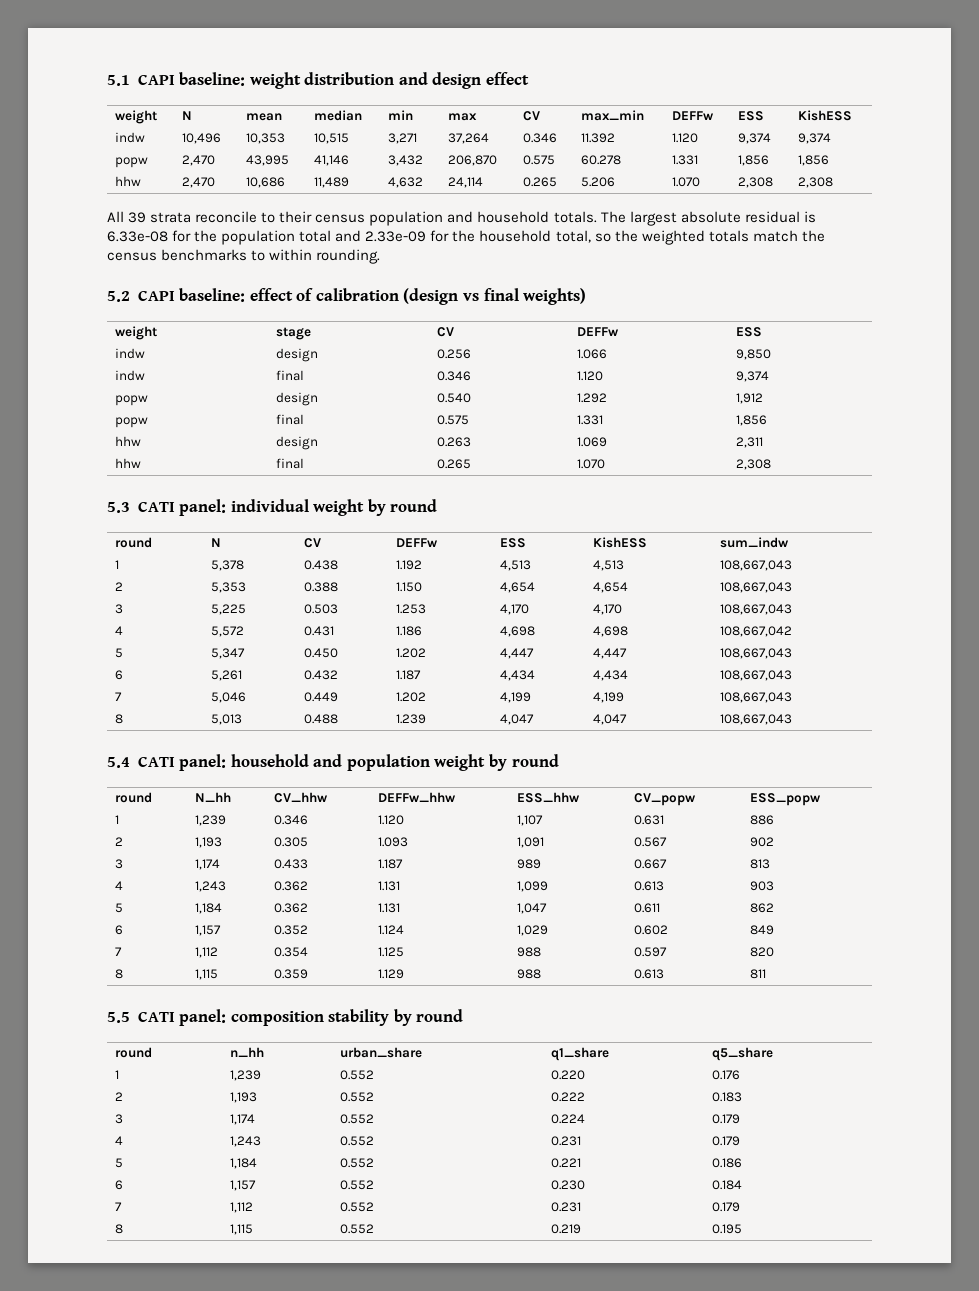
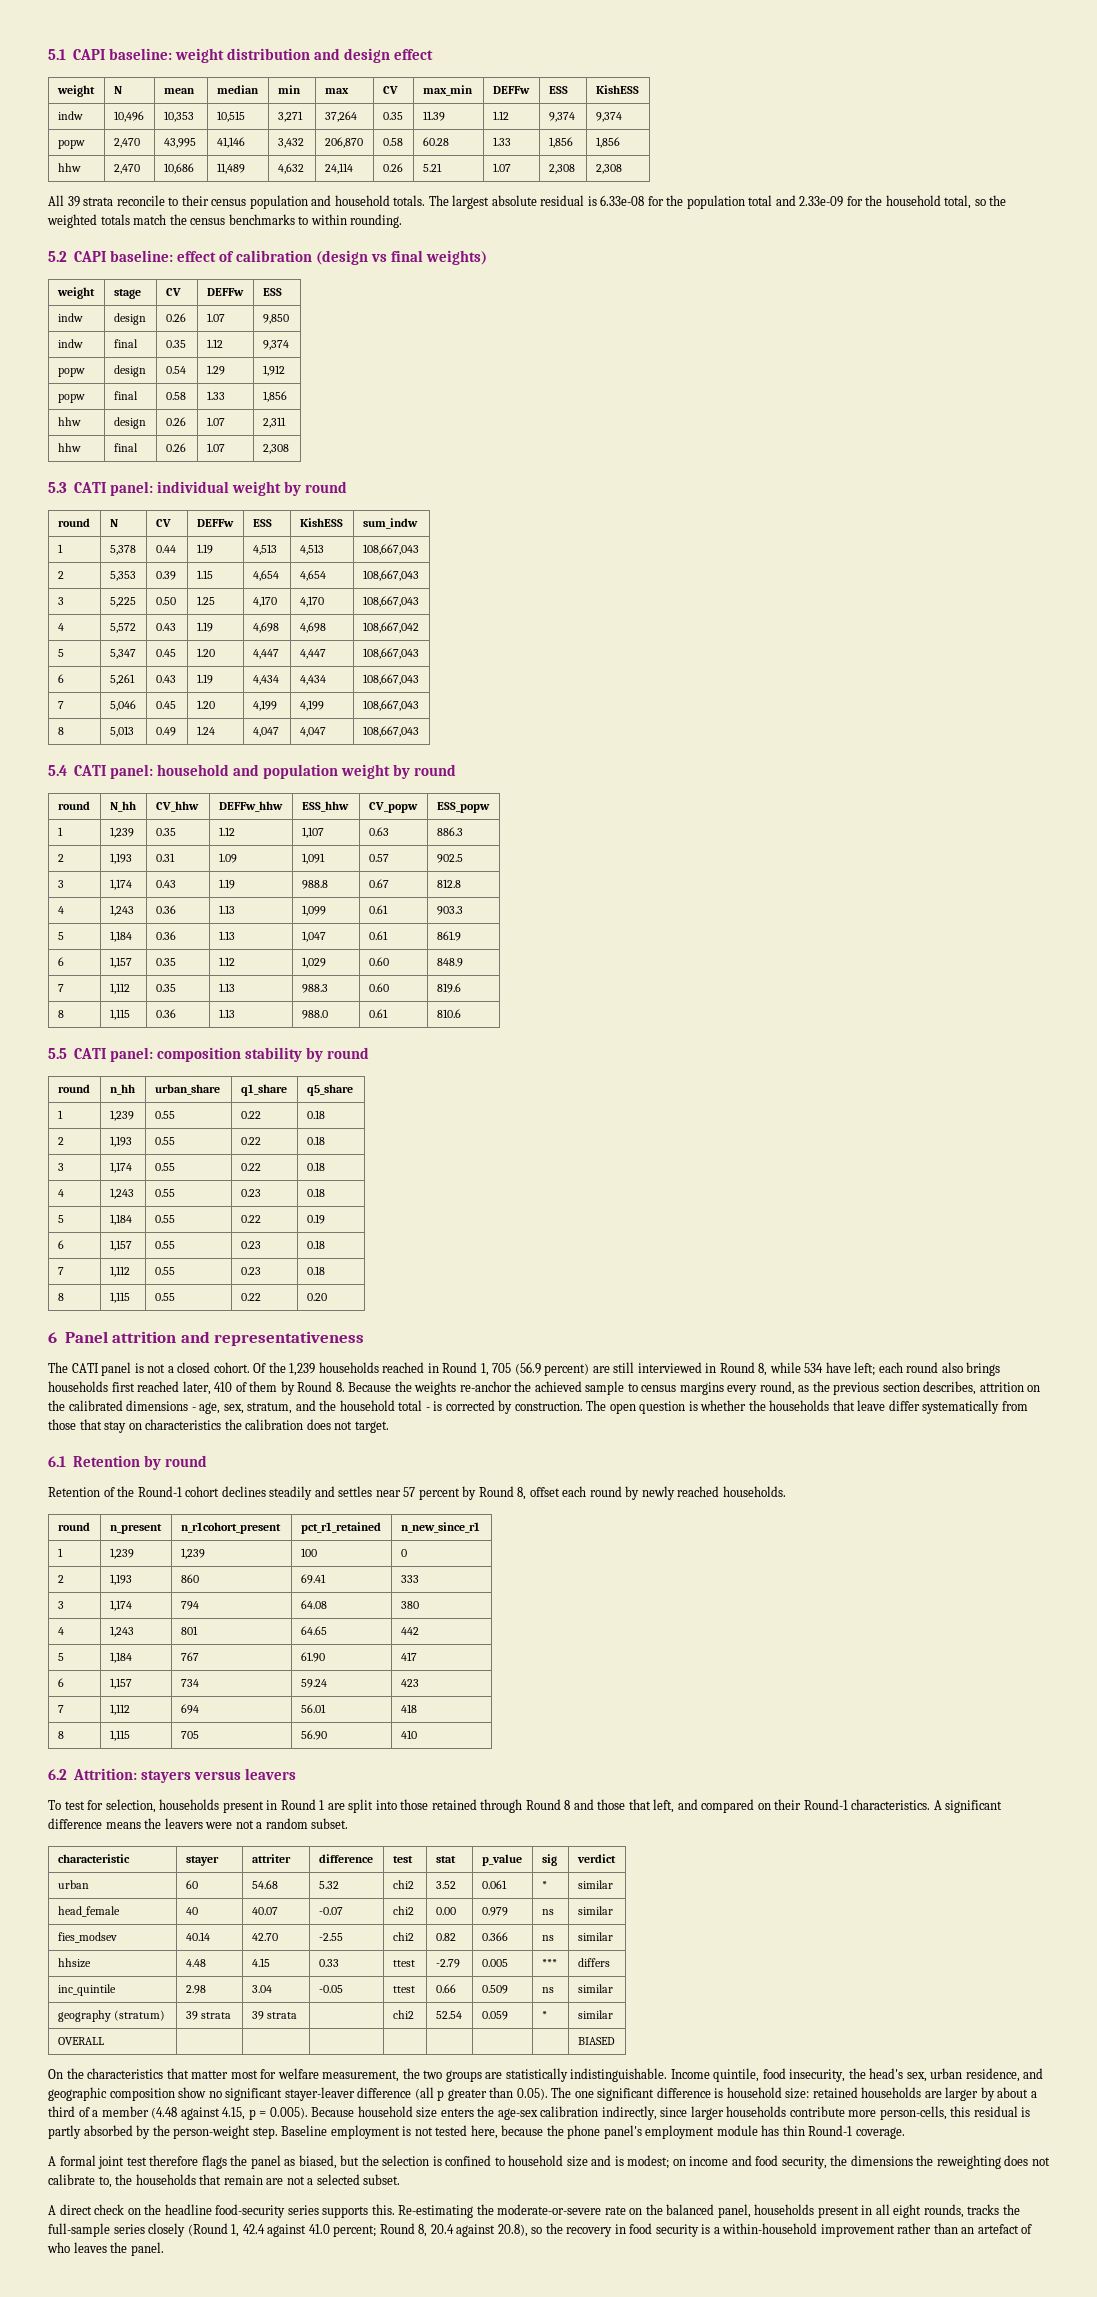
[523,133,558,143] [581,133,616,143] [672,133,699,143] 0.346 | 11.392 | 1.120 -> [382,112,403,120] [422,111,445,121] [492,111,509,120] 0.35 | 11.39 | 1.12
[523,155,556,165] [581,155,622,165] [672,155,699,165] 0.575 | 60.278 | 1.331 -> [382,138,403,146] [422,137,449,146] [492,137,511,146] 0.58 | 60.28 | 1.33
[523,177,558,187] [581,177,616,187] [672,177,701,187] 0.265 | 5.206 | 1.070 -> [382,163,403,172] [422,163,442,172] [492,163,511,172] 0.26 | 5.21 | 1.07
[437,349,472,359] [577,349,608,359] 0.256 | 1.066 -> [165,313,186,322] [206,313,225,322] 0.26 | 1.07
[437,371,472,381] [577,371,604,381] 0.346 | 1.120 -> [165,340,186,348] [206,339,223,348] 0.35 | 1.12
[437,393,472,403] [577,393,608,403] 0.540 | 1.292 -> [165,366,186,374] [206,365,225,375] 0.54 | 1.29
[437,415,470,425] [577,415,604,425] 0.575 | 1.331 -> [165,392,186,400] [206,391,225,400] 0.58 | 1.33
[437,437,472,447] [577,437,608,447] 0.263 | 1.069 -> [165,417,186,426] [206,417,225,426] 0.26 | 1.07
[437,459,472,469] [577,459,606,469] 0.265 | 1.070 -> [165,443,186,452] [206,443,225,452] 0.26 | 1.07
[304,560,339,570] [396,560,423,570] 0.438 | 1.192 -> [155,545,176,553] [196,544,213,554] 0.44 | 1.19
[304,582,339,592] [396,582,423,592] 0.388 | 1.150 -> [155,571,176,580] [196,570,213,579] 0.39 | 1.15
[304,604,339,614] [396,604,427,614] 0.503 | 1.253 -> [155,597,176,605] [196,596,215,605] 0.50 | 1.25
[304,626,335,636] [396,626,423,636] 0.431 | 1.186 -> [155,623,176,631] [196,622,213,632] 0.43 | 1.19
[304,648,339,658] [396,648,427,658] 0.450 | 1.202 -> [155,649,176,657] [196,648,215,657] 0.45 | 1.20
[304,670,339,680] [396,670,422,680] 0.432 | 1.187 -> [155,675,176,683] [196,674,213,684] 0.43 | 1.19
[304,692,339,702] [396,692,427,702] 0.449 | 1.202 -> [155,701,176,709] [196,700,215,709] 0.45 | 1.20
[304,714,339,724] [396,714,427,724] 0.488 | 1.239 -> [155,727,176,736] [196,726,215,735] 0.49 | 1.24
[274,815,309,825] [378,815,405,825] 0.346 | 1.120 -> [155,828,176,836] [218,827,235,836] 0.35 | 1.12
[634,815,665,825] [750,815,775,825] [115,837,124,846] [195,837,223,848] [274,837,309,847] [378,837,409,847] 0.631 | 886 // 2 | 1,193 | 0.305 | 1.093 -> [368,827,389,836] [436,827,463,836] [57,854,64,862] [109,853,132,864] [155,853,175,862] [218,853,237,863] 0.63 | 886.3 // 2 | 1,193 | 0.31 | 1.09
[634,837,668,847] [750,837,775,847] [115,859,124,869] [195,859,221,870] [274,859,309,869] [378,859,404,869] [517,859,542,869] [634,859,668,869] [750,859,771,869] [115,881,124,890] [195,881,227,892] [274,881,309,891] [378,881,401,891] 0.567 | 902 // 3 | 1,174 | 0.433 | 1.187 | 989 | 0.667 | 813 // 4 | 1,243 | 0.362 | 1.131 -> [368,854,389,862] [436,854,463,863] [57,880,64,888] [109,879,132,890] [155,880,176,888] [218,879,235,889] [301,880,328,889] [368,879,389,888] [436,879,461,888] [57,906,64,914] [109,905,134,916] [155,905,176,914] [218,905,235,914] 0.57 | 902.5 // 3 | 1,174 | 0.43 | 1.19 | 988.8 | 0.67 | 812.8 // 4 | 1,243 | 0.36 | 1.13
[634,881,665,891] [750,881,775,891] [115,903,124,913] [195,903,223,914] [274,903,309,913] [378,903,401,913] 0.613 | 903 // 5 | 1,184 | 0.362 | 1.131 -> [368,905,388,914] [436,906,463,915] [57,932,64,940] [109,931,132,942] [155,931,176,940] [218,931,235,940] 0.61 | 903.3 // 5 | 1,184 | 0.36 | 1.13
[634,903,661,913] [750,903,775,913] [115,925,124,935] [195,925,222,936] [274,925,309,935] [378,925,405,935] 0.611 | 862 // 6 | 1,157 | 0.352 | 1.124 -> [368,931,388,940] [436,931,461,941] [57,957,64,966] [109,957,132,968] [155,958,176,966] [218,957,235,966] 0.61 | 861.9 // 6 | 1,157 | 0.35 | 1.12
[634,925,669,935] [750,925,775,935] [115,947,123,956] [195,947,219,958] [274,947,309,957] [378,947,405,957] [517,947,542,957] [634,947,668,957] [750,947,775,957] [115,969,124,979] [195,969,219,980] [274,969,309,979] [378,969,405,979] [517,969,542,979] [634,969,665,979] [750,969,767,979] 0.602 | 849 // 7 | 1,112 | 0.354 | 1.125 | 988 | 0.597 | 820 // 8 | 1,115 | 0.359 | 1.129 | 988 | 0.613 | 811 -> [368,957,389,966] [436,958,463,967] [57,984,64,992] [109,983,130,994] [155,984,176,992] [218,983,235,992] [301,984,328,993] [368,983,389,992] [436,983,461,993] [57,1010,64,1018] [109,1009,130,1020] [155,1009,176,1018] [218,1009,235,1018] [301,1010,328,1019] [368,1009,388,1018] [436,1009,461,1018] 0.60 | 848.9 // 7 | 1,112 | 0.35 | 1.13 | 988.3 | 0.60 | 819.6 // 8 | 1,115 | 0.36 | 1.13 | 988.0 | 0.61 | 810.6
[340,1070,375,1080] [551,1070,586,1080] [712,1070,741,1080] [115,1092,124,1101] [230,1092,258,1103] [340,1092,375,1102] [551,1092,586,1102] [712,1092,743,1102] [115,1114,124,1124] [230,1114,256,1125] [340,1114,375,1124] [551,1114,586,1124] [712,1114,741,1124] [115,1136,124,1145] [230,1136,262,1147] [340,1136,375,1146] [551,1136,582,1146] [712,1136,741,1146] [115,1158,124,1168] [230,1158,258,1169] [340,1158,375,1168] [551,1158,582,1168] [712,1158,743,1168] [115,1180,124,1190] [230,1180,257,1191] [340,1180,375,1190] [551,1180,586,1190] [712,1180,743,1190] [115,1202,123,1211] [230,1202,254,1213] [340,1202,375,1212] [551,1202,582,1212] [712,1202,741,1212] [115,1224,124,1234] [230,1224,254,1235] [340,1224,375,1234] [551,1224,582,1234] [712,1224,743,1234] 0.552 | 0.220 | 0.176 // 2 | 1,193 | 0.552 | 0.222 | 0.183 // 3 | 1,174 | 0.552 | 0.224 | 0.179 // 4 | 1,243 | 0.552 | 0.231 | 0.179 // 5 | 1,184 | 0.552 | 0.221 | 0.186 // 6 | 1,157 | 0.552 | 0.230 | 0.184 // 7 | 1,112 | 0.552 | 0.231 | 0.179 // 8 | 1,115 | 0.552 | 0.219 | 0.195 -> [154,1111,175,1119] [240,1111,261,1119] [306,1110,325,1119] [57,1137,64,1145] [109,1136,132,1147] [154,1137,175,1145] [240,1137,261,1145] [306,1136,325,1145] [57,1163,64,1171] [109,1162,132,1173] [154,1163,175,1171] [240,1163,261,1171] [306,1162,325,1171] [57,1189,64,1197] [109,1188,134,1199] [154,1189,175,1197] [240,1189,261,1197] [306,1188,325,1197] [57,1215,64,1223] [109,1214,132,1225] [154,1215,175,1223] [240,1215,261,1223] [306,1214,325,1224] [57,1240,64,1249] [109,1240,132,1251] [154,1241,175,1249] [240,1241,261,1249] [306,1240,325,1249] [57,1267,64,1275] [109,1266,130,1277] [154,1267,175,1275] [240,1267,261,1275] [306,1266,325,1275] [57,1293,64,1301] [109,1292,130,1303] [154,1293,175,1301] [240,1293,261,1301] [306,1293,327,1301] [48,1331,365,1346] [48,1362,1001,1376] [48,1381,1041,1395] [48,1400,1028,1414] [48,1419,389,1433] [48,1455,207,1470] [48,1486,786,1500] [57,1522,90,1531] [109,1524,162,1534] [180,1522,281,1534] [300,1522,381,1534] [400,1522,480,1533] [57,1548,63,1557] [109,1548,134,1559] [180,1548,205,1559] [300,1548,317,1557] [400,1549,407,1557] [57,1575,64,1583] [109,1574,132,1585] [180,1574,199,1583] [300,1574,326,1584] [400,1575,419,1583] [57,1601,64,1609] [109,1600,132,1611] [180,1601,199,1610] [300,1600,327,1609] [400,1601,419,1609] [57,1627,64,1635] [109,1626,134,1637] [180,1626,198,1635] [300,1626,327,1635] [400,1627,419,1635] [57,1653,64,1661] [109,1652,132,1663] [180,1652,199,1661] [300,1652,325,1662] [400,1652,417,1661] [57,1678,64,1687] [109,1678,132,1689] [180,1679,199,1687] [300,1679,327,1688] [400,1679,419,1687] [57,1705,64,1713] [109,1704,130,1715] [180,1704,199,1714] [300,1704,326,1713] [400,1704,417,1713] [57,1731,64,1739] [109,1730,130,1741] [180,1731,199,1739] [300,1730,327,1740] [400,1730,417,1739] [48,1768,296,1783] [48,1799,1003,1813] [48,1818,349,1829] [57,1854,130,1863] [185,1856,219,1866] [251,1854,291,1863] [318,1854,373,1863] [392,1856,413,1863] [435,1856,456,1863] [481,1854,522,1866] [541,1854,557,1866] [576,1854,616,1863] [57,1880,89,1889] [185,1880,198,1889] [251,1880,278,1889] [318,1881,339,1889] [392,1880,414,1889] [435,1881,456,1889] [481,1880,507,1889] [541,1881,547,1889] [577,1880,613,1889] [57,1906,120,1917] [185,1907,198,1915] [251,1907,278,1915] [318,1907,343,1915] [392,1906,414,1915] [435,1907,456,1915] [481,1907,508,1916] [541,1909,554,1915] [577,1906,613,1915] [57,1932,117,1943] [185,1932,210,1941] [251,1933,278,1941] [318,1933,343,1941] [392,1932,414,1941] [435,1933,456,1941] [481,1932,508,1941] [541,1935,554,1941] [577,1932,613,1941] [57,1958,91,1968] [185,1959,206,1967] [251,1958,270,1967] [318,1959,339,1967] [392,1960,415,1967] [435,1959,460,1968] [481,1959,508,1967] [541,1959,557,1967] [577,1958,610,1967] [57,1984,116,1996] [185,1985,206,1994] [251,1985,272,1993] [318,1985,343,1993] [392,1986,415,1993] [435,1984,456,1993] [481,1985,508,1994] [541,1987,554,1993] [577,1984,613,1993] [57,2010,165,2022] [185,2011,231,2020] [251,2011,297,2020] [392,2010,414,2019] [435,2011,462,2019] [481,2011,508,2020] [541,2011,547,2019] [577,2010,613,2019] [57,2037,104,2045] [577,2037,615,2045] [48,2068,1044,2082] [48,2087,1037,2101] [48,2106,1031,2120] [48,2125,905,2139] [48,2155,1050,2169] [48,2174,401,2188] [48,2204,1020,2218] [48,2223,1033,2237] [47,2242,164,2256] 0.55 | 0.22 | 0.18 // 2 | 1,193 | 0.55 | 0.22 | 0.18 // 3 | 1,174 | 0.55 | 0.22 | 0.18 // 4 | 1,243 | 0.55 | 0.23 | 0.18 // 5 | 1,184 | 0.55 | 0.22 | 0.19 // 6 | 1,157 | 0.55 | 0.23 | 0.18 // 7 | 1,112 | 0.55 | 0.23 | 0.18 // 8 | 1,115 | 0.55 | 0.22 | 0.20 // 6 Panel attrition and representativeness // The CATI panel is not a closed cohort. Of the 1,239 households reached in Round 1, 705 (56.9 percent) are still interviewed in Round 8, while 534 have left; each round also brings households first reached later, 410 of them by Round 8. Because the weights re-anchor the achieved sample to census margins every round, as the previous section describes, attrition on the calibrated dimensions - age, sex, stratum, and the household total - is corrected by construction. The open question is whether the households that leave differ systematically from those that stay on characteristics the calibration does not target. // 6.1 Retention by round // Retention of the Round-1 cohort declines steadily and settles near 57 percent by Round 8, offset each round by newly reached households. // round | n_present | n_r1cohort_present | pct_r1_retained | n_new_since_r1 // 1 | 1,239 | 1,239 | 100 | 0 // 2 | 1,193 | 860 | 69.41 | 333 // 3 | 1,174 | 794 | 64.08 | 380 // 4 | 1,243 | 801 | 64.65 | 442 // 5 | 1,184 | 767 | 61.90 | 417 // 6 | 1,157 | 734 | 59.24 | 423 // 7 | 1,112 | 694 | 56.01 | 418 // 8 | 1,115 | 705 | 56.90 | 410 // 6.2 Attrition: stayers versus leavers // To test for selection, households present in Round 1 are split into those retained through Round 8 and those that left, and compared on their Round-1 characteristics. A significant difference means the leavers were not a random subset. // characteristic | stayer | attriter | difference | test | stat | p_value | sig | verdict // urban | 60 | 54.68 | 5.32 | chi2 | 3.52 | 0.061 | * | similar // head_female | 40 | 40.07 | -0.07 | chi2 | 0.00 | 0.979 | ns | similar // fies_modsev | 40.14 | 42.70 | -2.55 | chi2 | 0.82 | 0.366 | ns | similar // hhsize | 4.48 | 4.15 | 0.33 | ttest | -2.79 | 0.005 | *** | differs // inc_quintile | 2.98 | 3.04 | -0.05 | ttest | 0.66 | 0.509 | ns | similar // geography (stratum) | 39 strata | 39 strata | | chi2 | 52.54 | 0.059 | * | similar // OVERALL | | | | | | | | BIASED // On the characteristics that matter most for welfare measurement, the two groups are statistically indistinguishable. Income quintile, food insecurity, the head's sex, urban residence, and geographic composition show no significant stayer-leaver difference (all p greater than 0.05). The one significant difference is household size: retained households are larger by about a third of a member (4.48 against 4.15, p = 0.005). Because household size enters the age-sex calibration indirectly, since larger households contribute more person-cells, this residual is partly absorbed by the person-weight step. Baseline employment is not tested here, because the phone panel's employment module has thin Round-1 coverage. // A formal joint test therefore flags the panel as biased, but the selection is confined to household size and is modest; on income and food security, the dimensions the reweighting does not calibrate to, the households that remain are not a selected subset. // A direct check on the headline food-security series supports this. Re-estimating the moderate-or-severe rate on the balanced panel, households present in all eight rounds, tracks the full-sample series closely (Round 1, 42.4 against 41.0 percent; Round 8, 20.4 against 20.8), so the recovery in food security is a within-household improvement rather than an artefact of who leaves the panel.

